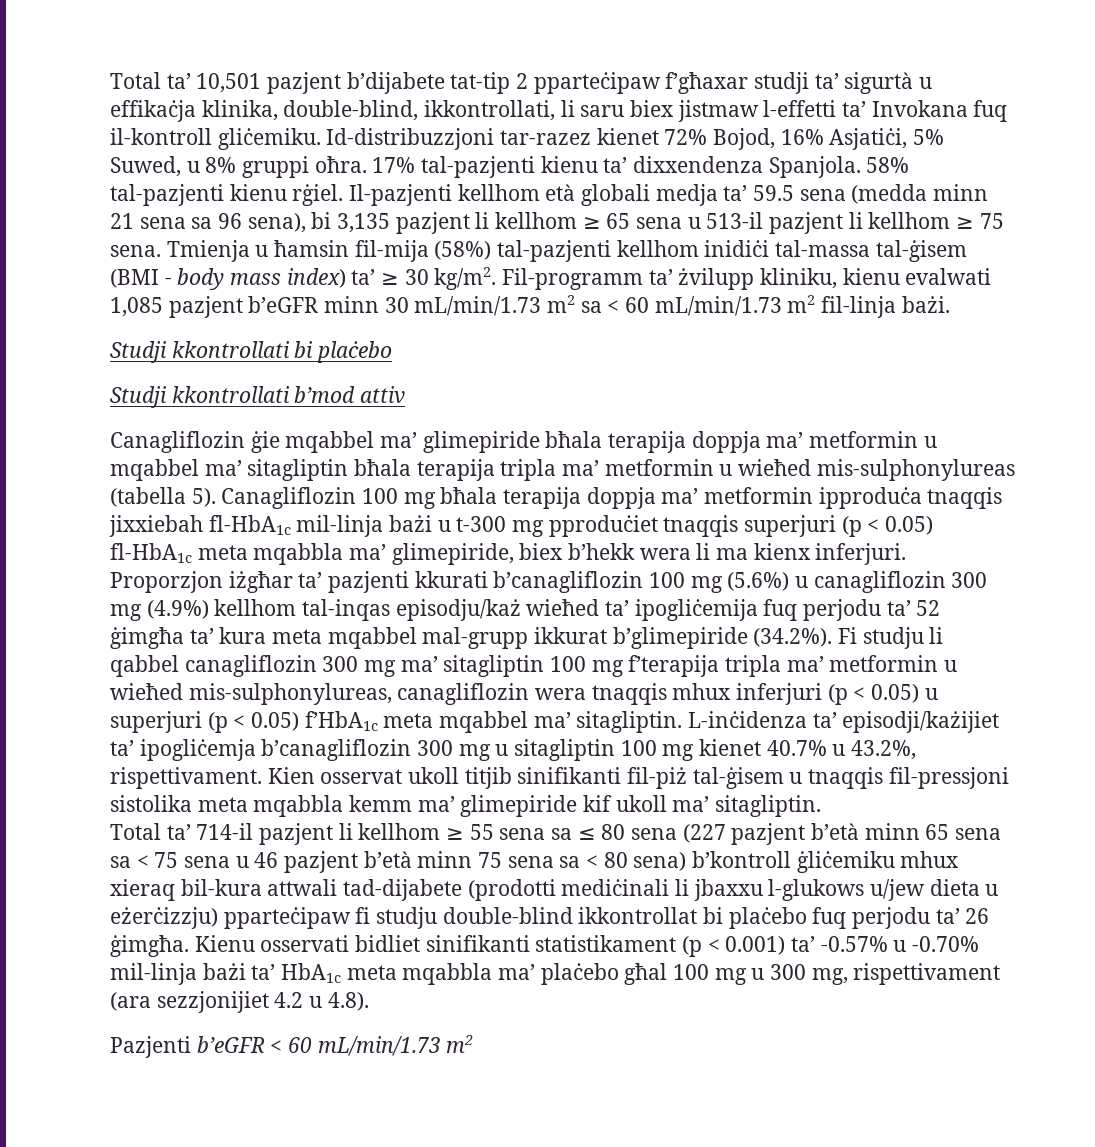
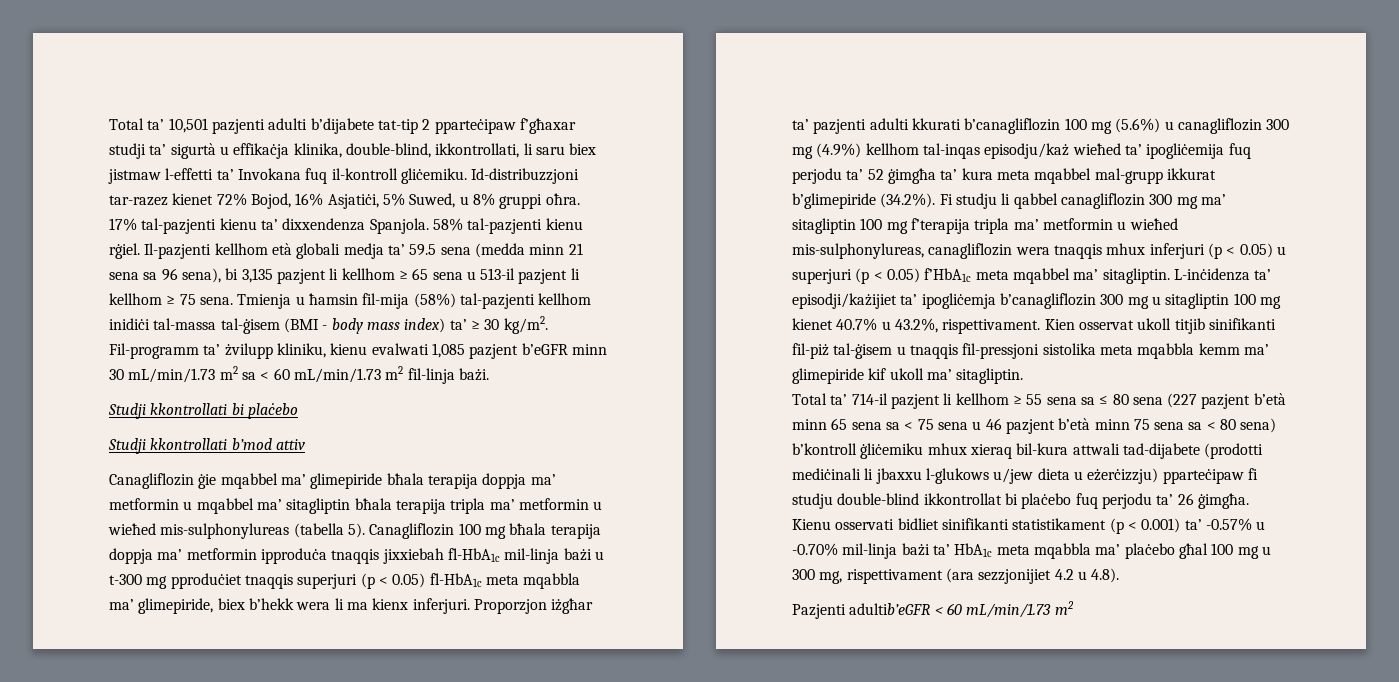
[267,72,342,94] pazjent -> [211,118,308,134] pazjenti adulti
(410, 582) none -> [869,118,909,130] adulti
[196,1036,265,1053] b’eGFR -> [849,603,931,615] adultib’eGFR

